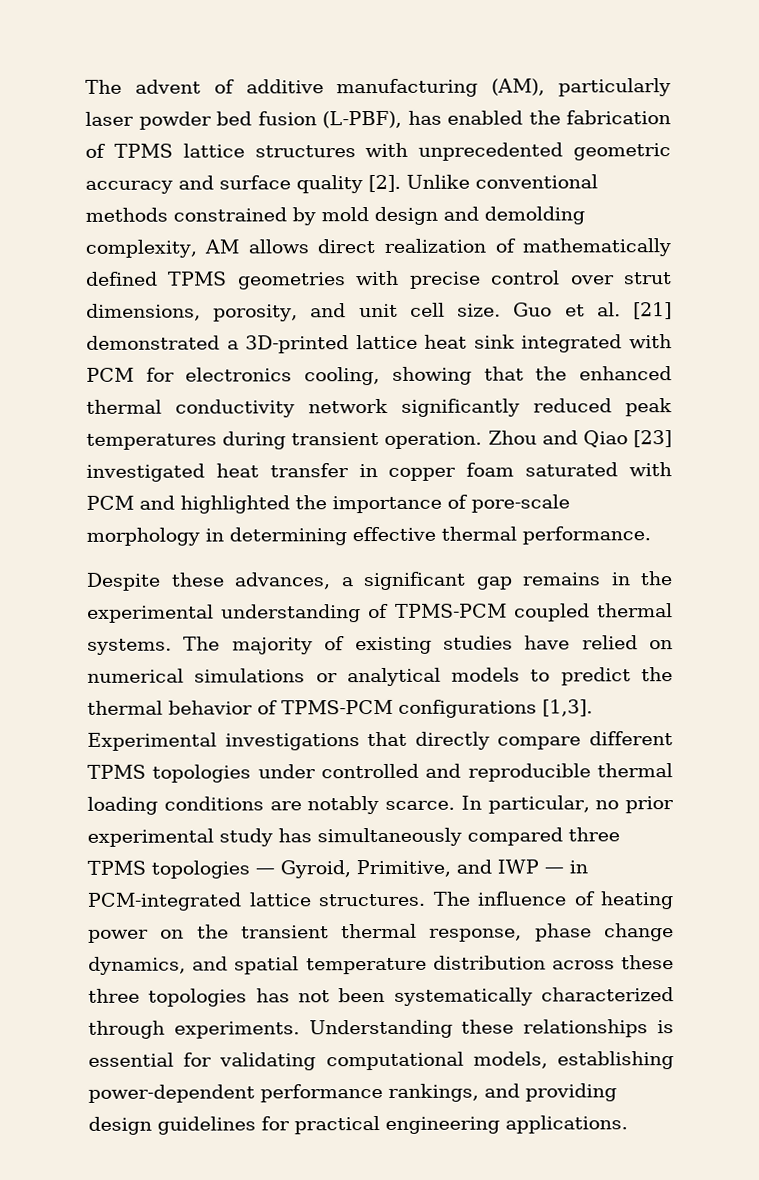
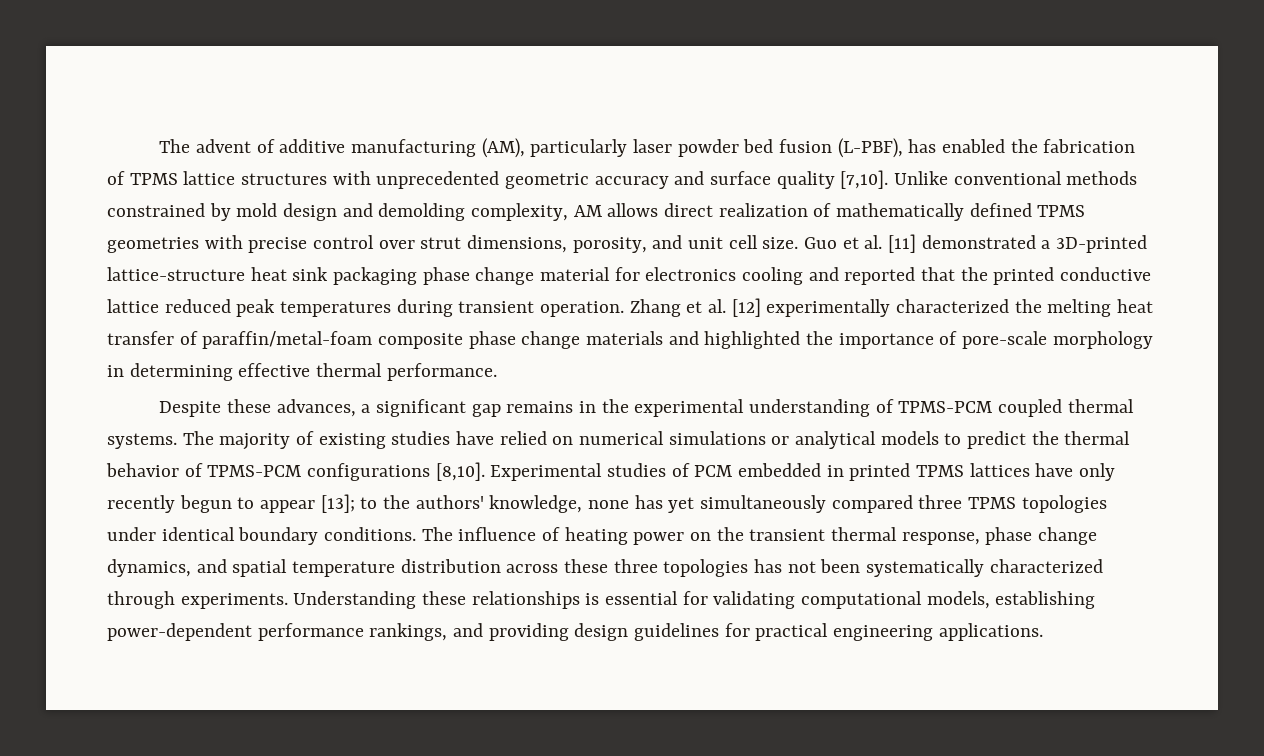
[368,174,401,193] [2]. -> [840,170,889,189] [7,10].
[633,302,673,320] [21] -> [888,234,917,253] [11]
[355,334,418,350] lattice -> [107,267,245,281] lattice-structure
[521,334,672,353] [86,366,672,386] [86,398,520,418] integrated with PCM for electronics cooling, showing that the enhanced thermal conductivity network significantly -> [333,267,1152,285] [107,299,159,313] packaging phase change material for electronics cooling and reported that the printed conductive lattice
[487,430,672,448] [86,462,672,482] [86,495,134,510] Zhou and Qiao [23] investigated heat transfer in copper foam saturated with PCM -> [629,298,1154,317] [107,331,664,349] Zhang et al. [12] experimentally characterized the melting heat transfer of paraffin/metal-foam composite phase change materials
[542,699,594,717] [87,731,674,751] [87,763,673,783] [87,795,674,815] [87,828,312,847] [1,3]. Experimental investigations that directly compare different TPMS topologies under controlled and reproducible thermal loading conditions are notably scarce. In particular, no prior experimental study has -> [435,462,1116,481] [107,494,695,513] [8,10]. Experimental studies of PCM embedded in printed TPMS lattices have only recently begun to appear [13]; to the authors' knowledge, none has yet
[255,859,588,879] [87,892,425,911] — Gyroid, Primitive, and IWP — in PCM-integrated lattice structures. -> [107,527,417,545] under identical boundary conditions.

